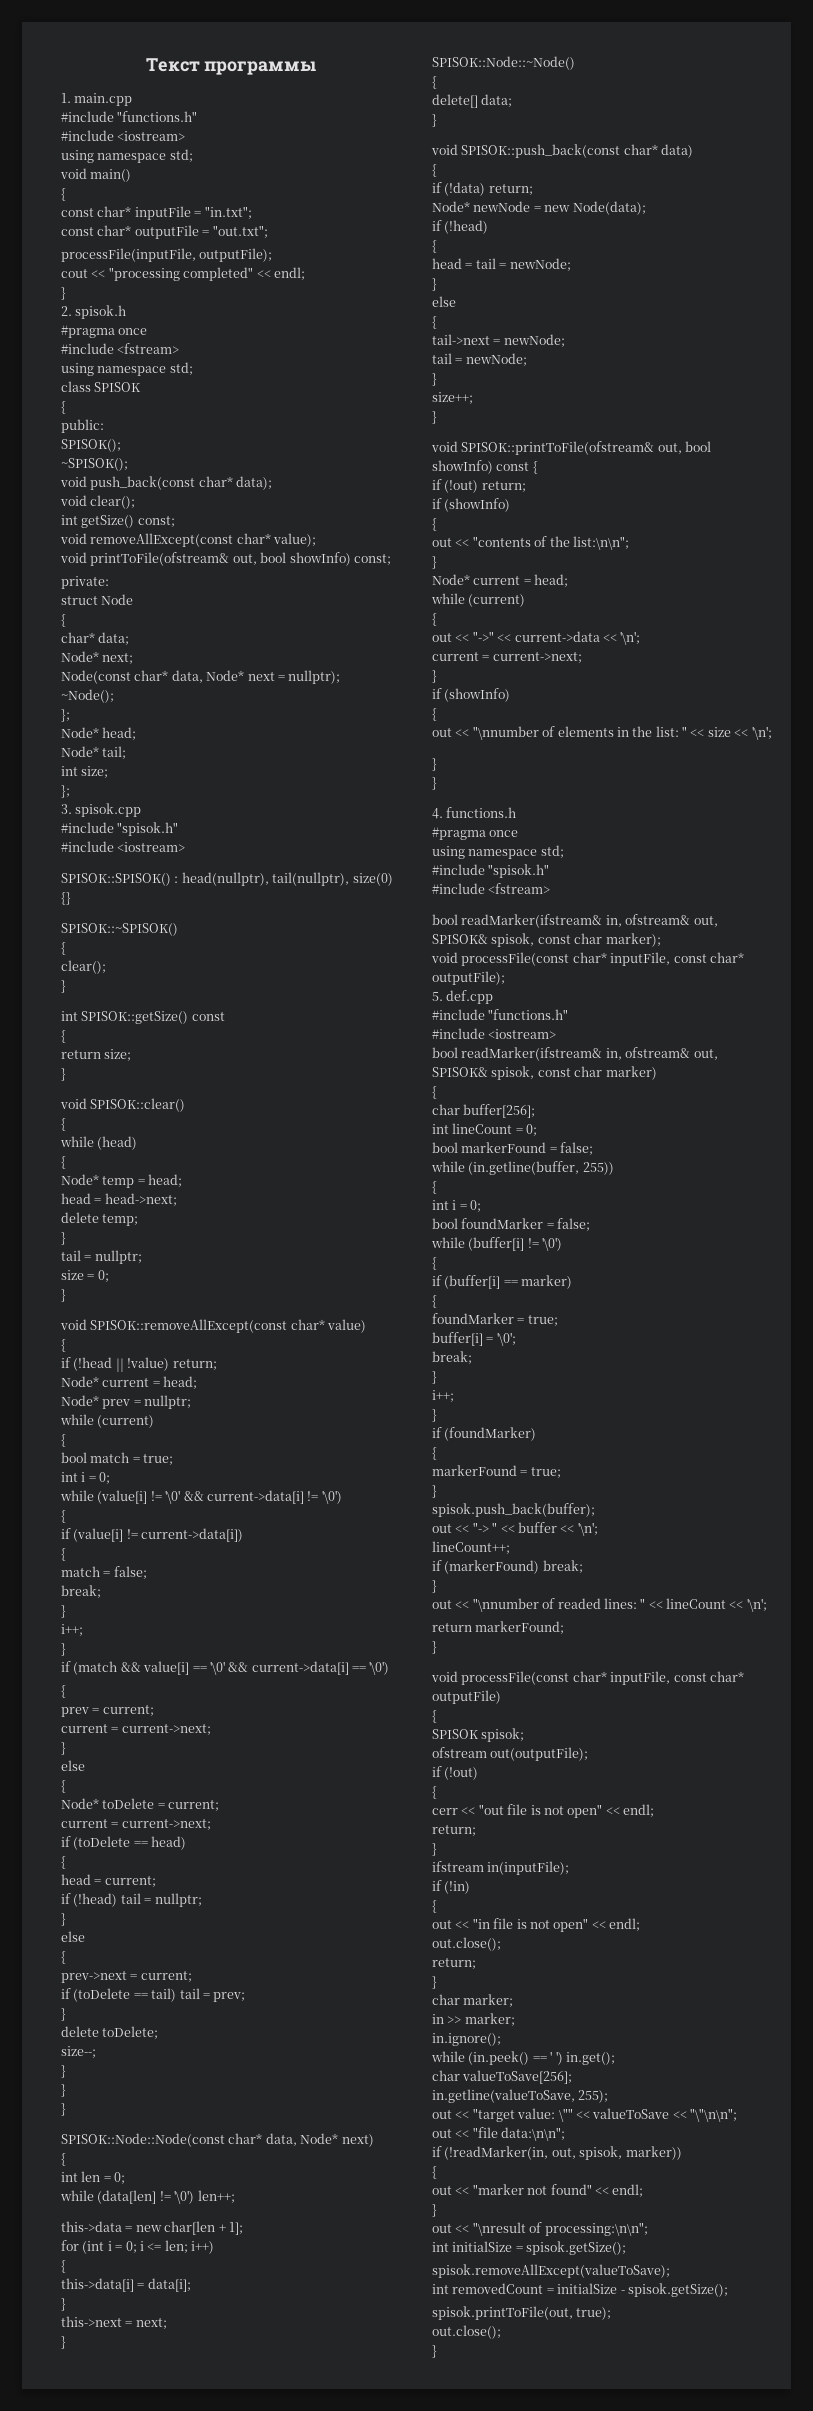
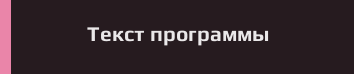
[61,93,133,106] [61,111,198,122] [61,130,186,141] [61,149,193,163] [60,168,132,182] [61,188,66,201] [61,206,252,220] [61,225,268,239] [61,248,273,262] [61,267,305,281] [61,287,66,300] [61,305,127,319] [61,325,148,338] [61,343,180,354] [61,362,193,376] [61,381,142,392] [61,401,66,414] [61,419,104,433] [61,439,121,452] [61,458,128,471] [60,476,273,490] [60,495,136,509] [61,515,175,528] [60,533,317,547] [60,552,391,566] [61,576,109,589] [61,594,134,605] [61,614,66,627] [61,632,130,645] [61,651,134,664] [61,670,341,684] [61,689,114,703] [61,709,70,722] [61,727,137,740] [61,746,127,759] [61,766,109,778] [61,785,70,798] [61,803,142,817] [61,822,179,836] [61,841,186,852] [61,872,393,886] [61,892,71,905] [61,923,178,936] [61,942,66,955] [61,960,106,974] [61,980,66,993] [61,1011,225,1024] [61,1030,66,1043] [61,1049,132,1061] [61,1068,66,1081] [60,1098,186,1112] [61,1118,66,1131] [60,1136,138,1150] [61,1156,66,1169] [61,1174,183,1188] [61,1193,177,1206] [61,1212,139,1226] [61,1232,66,1245] [61,1250,142,1264] [61,1270,109,1282] [61,1289,66,1302] [60,1319,367,1333] [61,1339,66,1352] [61,1357,217,1372] [61,1376,198,1389] [61,1395,192,1409] [60,1414,155,1428] [61,1434,66,1447] [61,1452,174,1465] [61,1472,111,1484] [60,1490,342,1504] [61,1510,66,1523] [61,1528,244,1542] [61,1548,66,1561] [61,1566,147,1579] [61,1585,101,1598] [61,1605,66,1618] [61,1624,83,1636] [61,1643,66,1656] [61,1661,390,1675] [61,1685,66,1698] [61,1705,154,1717] [61,1724,211,1735] [61,1742,66,1755] [61,1760,85,1771] [61,1780,66,1793] [61,1798,220,1811] [61,1819,211,1830] [61,1836,187,1850] [61,1856,66,1869] [61,1874,156,1887] [61,1893,202,1907] [61,1913,66,1926] [61,1931,85,1942] [61,1951,66,1964] [61,1971,192,1983] [61,1988,246,2002] [61,2008,66,2021] [61,2026,159,2039] [61,2046,96,2058] [61,2065,66,2078] [61,2084,66,2097] [61,2103,66,2116] [61,2133,374,2147] [61,2153,66,2166] [61,2171,126,2184] [60,2190,235,2204] [61,2221,243,2235] [61,2240,214,2254] [61,2260,66,2273] [61,2278,191,2292] [61,2298,66,2311] [61,2316,167,2329] [61,2336,66,2349] [432,56,575,70] [432,76,437,89] [432,94,513,108] [432,114,437,127] [431,144,694,158] [432,164,437,177] [432,182,533,196] [432,201,646,215] [432,220,489,234] [432,240,437,253] [432,258,571,271] [432,278,437,291] [432,296,456,307] [432,316,437,329] [432,334,565,347] [432,353,527,366] [432,373,437,386] [432,392,473,404] [432,411,437,424] [431,441,712,455] [432,460,538,474] [432,479,526,493] [432,498,511,512] [432,518,437,531] [432,536,629,550] [432,556,437,569] [432,574,569,587] [431,593,526,607] [432,613,437,626] [432,631,641,645] [432,652,582,663] [432,670,437,683] [432,688,511,702] [432,708,437,721] [432,726,772,740] [432,758,437,771] [432,777,437,790] [432,807,517,819] [432,827,519,840] [432,845,564,859] [432,864,550,878] [432,883,551,894] [432,914,718,928] [432,933,661,947] [431,952,744,966] [432,971,505,985] [432,990,494,1004] [432,1009,569,1020] [432,1028,557,1039] [432,1047,718,1061] [432,1066,657,1080] [432,1086,437,1099] [432,1104,536,1118] [432,1123,538,1136] [432,1142,594,1155] [431,1161,614,1175] [432,1181,437,1194] [432,1200,482,1212] [432,1218,591,1231] [431,1237,563,1251] [432,1257,437,1270] [432,1275,573,1289] [432,1295,437,1308] [432,1313,558,1326] [432,1332,516,1346] [432,1351,472,1364] [432,1371,437,1384] [432,1390,454,1402] [432,1409,437,1422] [432,1427,537,1441] [432,1447,437,1460] [432,1465,561,1478] [432,1485,437,1498] [432,1503,595,1517] [432,1522,598,1536] [432,1541,510,1554] [432,1560,583,1574] [432,1580,437,1593] [432,1598,767,1612] [432,1621,565,1634] [432,1641,437,1654] [431,1671,744,1685] [432,1690,501,1704] [432,1710,437,1723] [432,1728,525,1742] [432,1747,589,1761] [432,1766,479,1780] [432,1786,437,1799] [432,1804,654,1818] [432,1825,476,1836] [432,1843,437,1856] [432,1861,570,1875] [432,1880,471,1894] [432,1900,437,1913] [432,1918,640,1932] [432,1937,501,1951] [432,1958,476,1969] [432,1976,437,1989] [432,1994,514,2007] [432,2013,515,2026] [432,2033,501,2046] [431,2051,615,2065] [432,2070,573,2084] [432,2089,609,2103] [432,2108,737,2122] [432,2127,566,2141] [432,2146,682,2160] [432,2166,437,2179] [432,2184,644,2197] [432,2204,437,2217] [432,2222,648,2236] [432,2241,627,2255] [432,2264,670,2278] [432,2283,728,2297] [432,2306,612,2320] [432,2325,501,2339] [432,2345,437,2358] // 1. main.cpp // #include "functions.h" // #include <iostream> // using namespace std; // void main() // { // const char* inputFile = "in.txt"; // const char* outputFile = "out.txt"; // processFile(inputFile, outputFile); // cout << "processing completed" << endl; // } // 2. spisok.h // #pragma once // #include <fstream> // using namespace std; // class SPISOK // { // public: // SPISOK(); // ~SPISOK(); // void push_back(const char* data); // void clear(); // int getSize() const; // void removeAllExcept(const char* value); // void printToFile(ofstream& out, bool showInfo) const; // private: // struct Node // { // char* data; // Node* next; // Node(const char* data, Node* next = nullptr); // ~Node(); // }; // Node* head; // Node* tail; // int size; // }; // 3. spisok.cpp // #include "spisok.h" // #include <iostream> // SPISOK::SPISOK() : head(nullptr), tail(nullptr), size(0) {} // SPISOK::~SPISOK() // { // clear(); // } // int SPISOK::getSize() const // { // return size; // } // void SPISOK::clear() // { // while (head) // { // Node* temp = head; // head = head->next; // delete temp; // } // tail = nullptr; // size = 0; // } // void SPISOK::removeAllExcept(const char* value) // { // if (!head || !value) return; // Node* current = head; // Node* prev = nullptr; // while (current) // { // bool match = true; // int i = 0; // while (value[i] != '\0' && current->data[i] != '\0') // { // if (value[i] != current->data[i]) // { // match = false; // break; // } // i++; // } // if (match && value[i] == '\0' && current->data[i] == '\0') // { // prev = current; // current = current->next; // } // else // { // Node* toDelete = current; // current = current->next; // if (toDelete == head) // { // head = current; // if (!head) tail = nullptr; // } // else // { // prev->next = current; // if (toDelete == tail) tail = prev; // } // delete toDelete; // size--; // } // } // } // SPISOK::Node::Node(const char* data, Node* next) // { // int len = 0; // while (data[len] != '\0') len++; // this->data = new char[len + 1]; // for (int i = 0; i <= len; i++) // { // this->data[i] = data[i]; // } // this->next = next; // } // SPISOK::Node::~Node() // { // delete[] data; // } // void SPISOK::push_back(const char* data) // { // if (!data) return; // Node* newNode = new Node(data); // if (!head) // { // head = tail = newNode; // } // else // { // tail->next = newNode; // tail = newNode; // } // size++; // } // void SPISOK::printToFile(ofstream& out, bool showInfo) const { // if (!out) return; // if (showInfo) // { // out << "contents of the list:\n\n"; // } // Node* current = head; // while (current) // { // out << "->" << current->data << '\n'; // current = current->next; // } // if (showInfo) // { // out << "\nnumber of elements in the list: " << size << '\n'; // } // } // 4. functions.h // #pragma once // using namespace std; // #include "spisok.h" // #include <fstream> // bool readMarker(ifstream& in, ofstream& out, SPISOK& spisok, const char marker); // void processFile(const char* inputFile, const char* outputFile); // 5. def.cpp // #include "functions.h" // #include <iostream> // bool readMarker(ifstream& in, ofstream& out, SPISOK& spisok, const char marker) // { // char buffer[256]; // int lineCount = 0; // bool markerFound = false; // while (in.getline(buffer, 255)) // { // int i = 0; // bool foundMarker = false; // while (buffer[i] != '\0') // { // if (buffer[i] == marker) // { // foundMarker = true; // buffer[i] = '\0'; // break; // } // i++; // } // if (foundMarker) // { // markerFound = true; // } // spisok.push_back(buffer); // out << "-> " << buffer << '\n'; // lineCount++; // if (markerFound) break; // } // out << "\nnumber of readed lines: " << lineCount << '\n'; // return markerFound; // } // void processFile(const char* inputFile, const char* outputFile) // { // SPISOK spisok; // ofstream out(outputFile); // if (!out) // { // cerr << "out file is not open" << endl; // return; // } // ifstream in(inputFile); // if (!in) // { // out << "in file is not open" << endl; // out.close(); // return; // } // char marker; // in >> marker; // in.ignore(); // while (in.peek() == ' ') in.get(); // char valueToSave[256]; // in.getline(valueToSave, 255); // out << "target value: \"" << valueToSave << "\"\n\n"; // out << "file data:\n\n"; // if (!readMarker(in, out, spisok, marker)) // { // out << "marker not found" << endl; // } // out << "\nresult of processing:\n\n"; // int initialSize = spisok.getSize(); // spisok.removeAllExcept(valueToSave); // int removedCount = initialSize - spisok.getSize(); // spisok.printToFile(out, true); // out.close(); // } -> (270, 38) none

